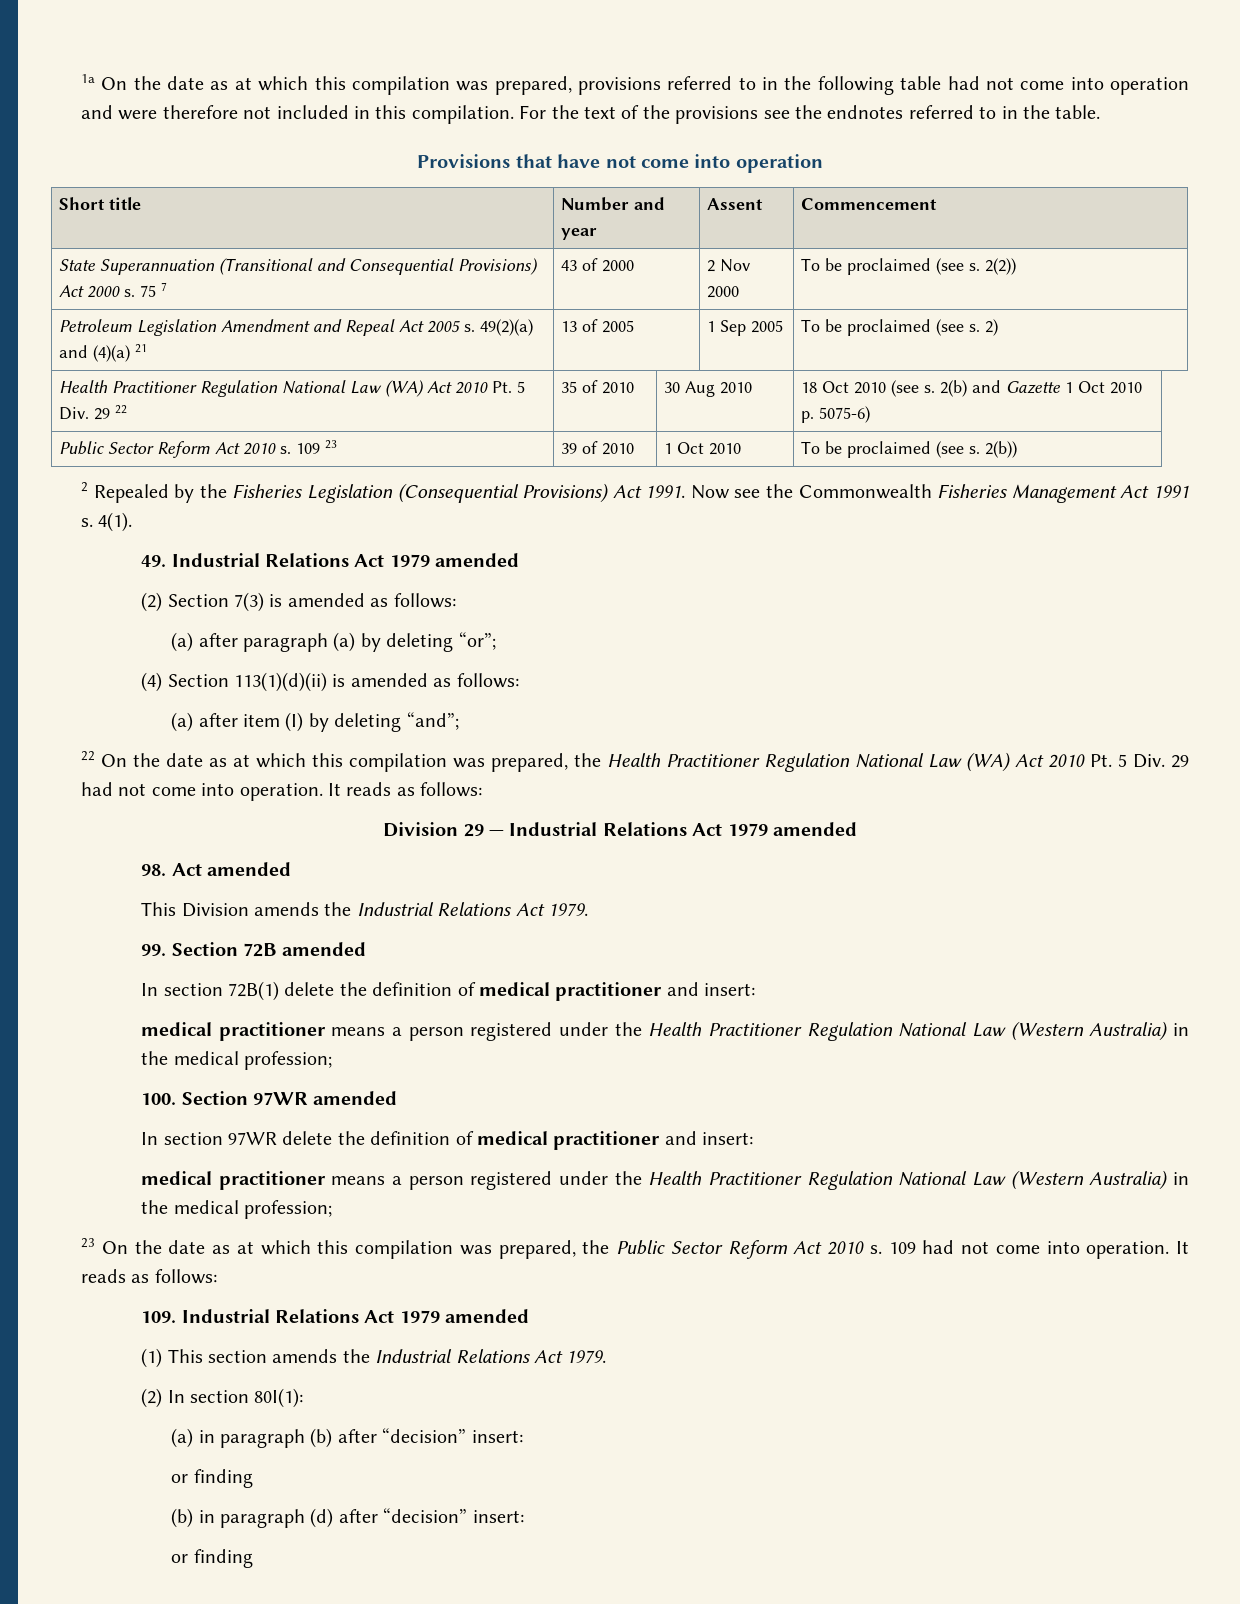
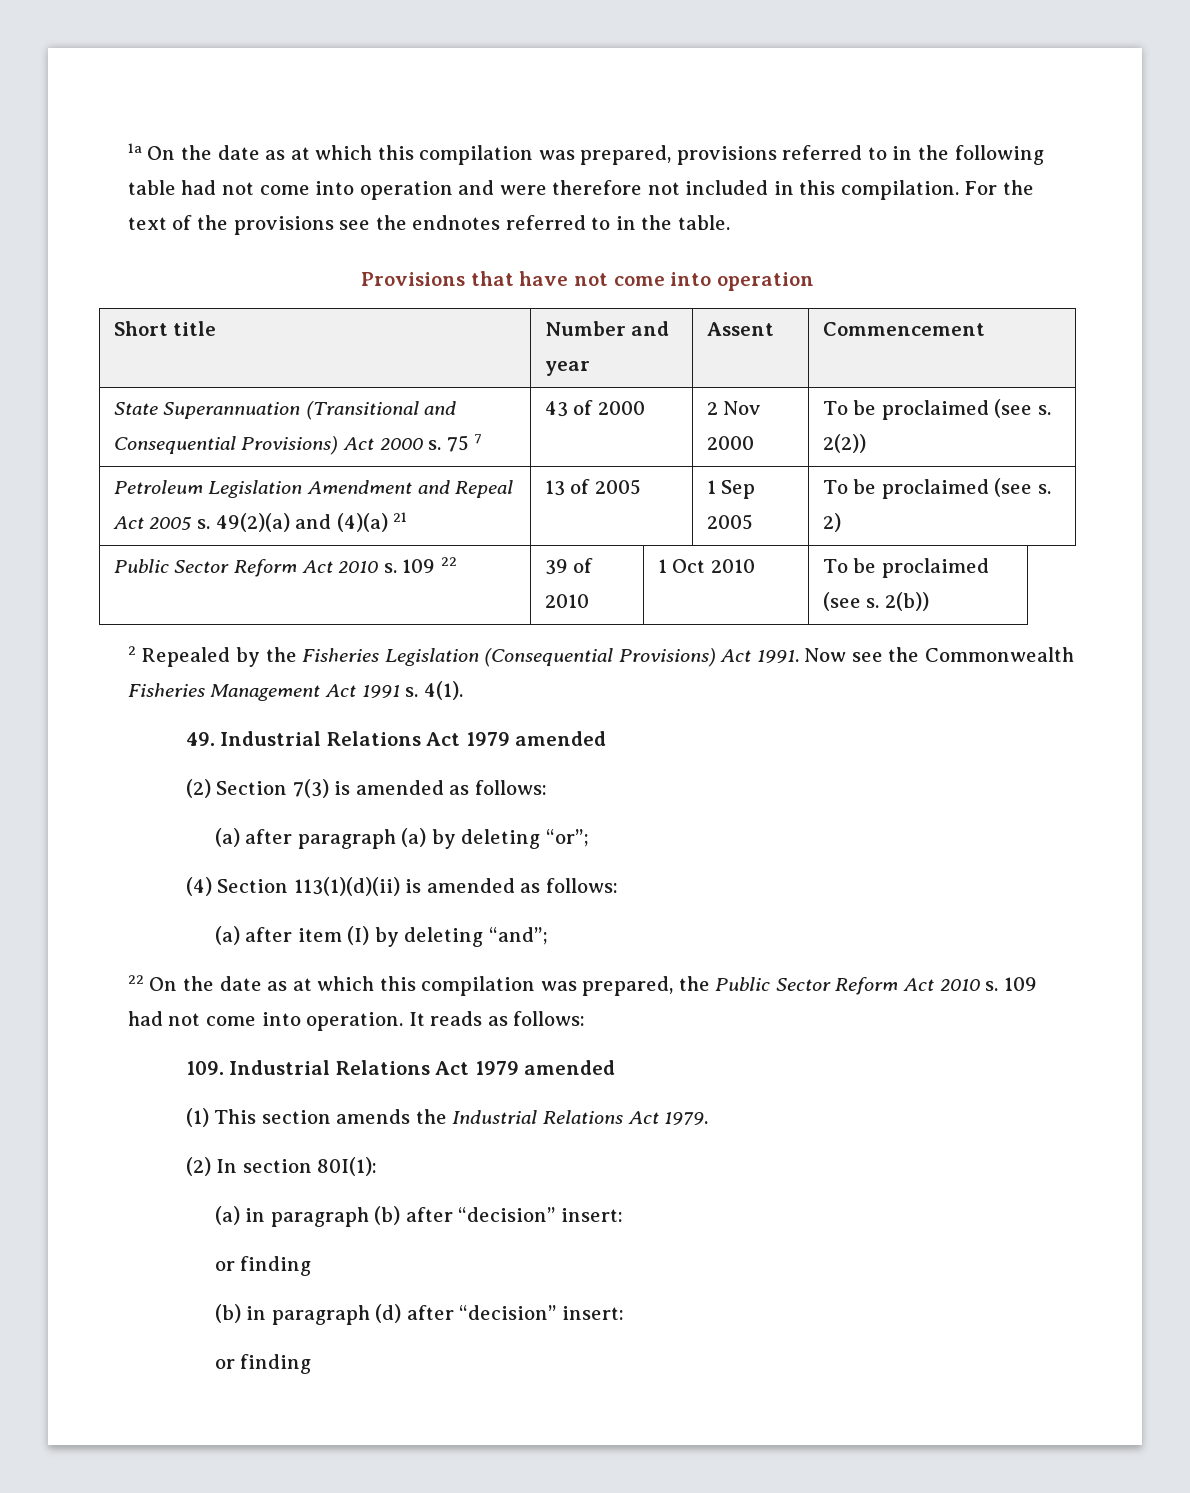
[59,380,526,397] [59,405,128,420] [561,380,635,394] [664,381,753,397] [801,380,1143,397] [801,406,871,423] [59,440,338,458] // Health Practitioner Regulation National Law (WA) Act 2010 Pt. 5 Div. 29 22 | 35 of 2010 | 30 Aug 2010 | 18 Oct 2010 (see s. 2(b) and Gazette 1 Oct 2010 p. 5075-6) // Public Sector Reform Act 2010 s. 109 23 -> [113,557,457,577] // Public Sector Reform Act 2010 s. 109 22
[607,752,1190,772] [81,782,483,801] [383,822,857,837] [141,862,291,876] [141,902,588,917] [141,942,367,957] [141,981,756,1001] [141,1021,1189,1041] [141,1051,332,1070] [141,1091,398,1105] [141,1131,754,1150] [141,1170,1189,1190] [141,1200,332,1219] [81,1238,610,1259] Health Practitioner Regulation National Law (WA) Act 2010 Pt. 5 Div. 29 had not come into operation. It reads as follows: // Division 29 — Industrial Relations Act 1979 amended // 98. Act amended // This Division amends the Industrial Relations Act 1979. // 99. Section 72B amended // In section 72B(1) delete the definition of medical practitioner and insert: // medical practitioner means a person registered under the Health Practitioner Regulation National Law (Western Australia) in the medical profession; // 100. Section 97WR amended // In section 97WR delete the definition of medical practitioner and insert: // medical practitioner means a person registered under the Health Practitioner Regulation National Law (Western Australia) in the medical profession; // 23 On the date as at which this compilation was prepared, the -> (710, 983) none

